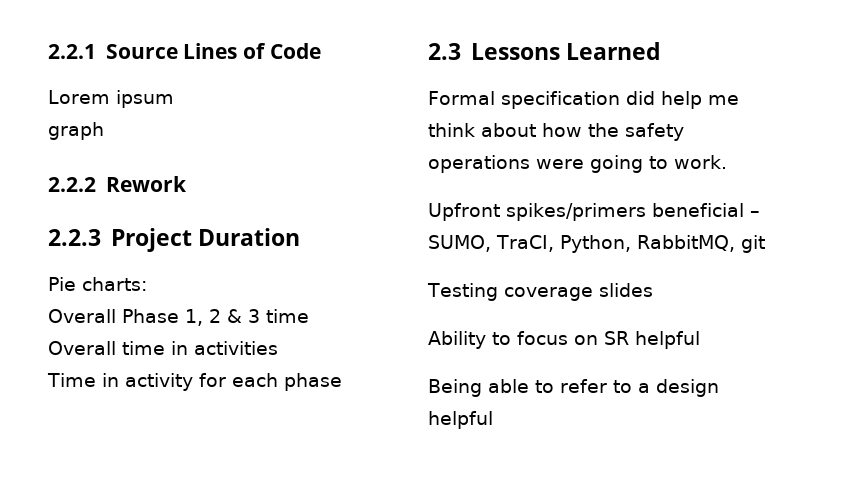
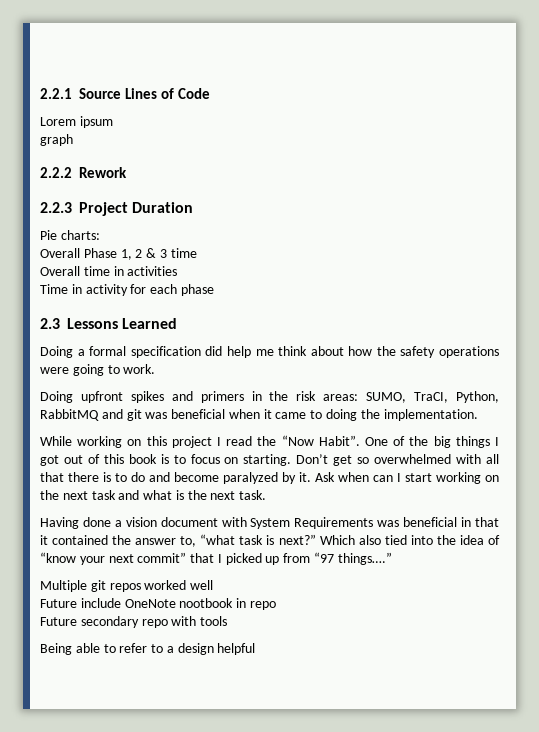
[428,91,495,105] Formal -> [40,346,127,358] Doing a formal
[428,203,760,221] Upfront spikes/primers beneficial – -> [40,391,359,403] Doing upfront spikes and primers in the risk areas:
[636,235,765,253] [427,283,653,301] [428,331,700,349] RabbitMQ, git // Testing coverage slides // Ability to focus on SR helpful -> [40,409,478,421] [40,435,499,448] [40,454,499,466] [40,472,499,484] [40,490,267,500] [40,517,499,529] [40,534,500,547] [40,552,392,565] [40,580,214,592] [40,598,276,610] [40,616,228,628] RabbitMQ and git was beneficial when it came to doing the implementation. // While working on this project I read the “Now Habit”. One of the big things I got out of this book is to focus on starting. Don’t get so overwhelmed with all that there is to do and become paralyzed by it. Ask when can I start working on the next task and what is the next task. // Having done a vision document with System Requirements was beneficial in that it contained the answer to, “what task is next?” Which also tied into the idea of “know your next commit” that I picked up from “97 things….” // Multiple git repos worked well // Future include OneNote nootbook in repo // Future secondary repo with tools

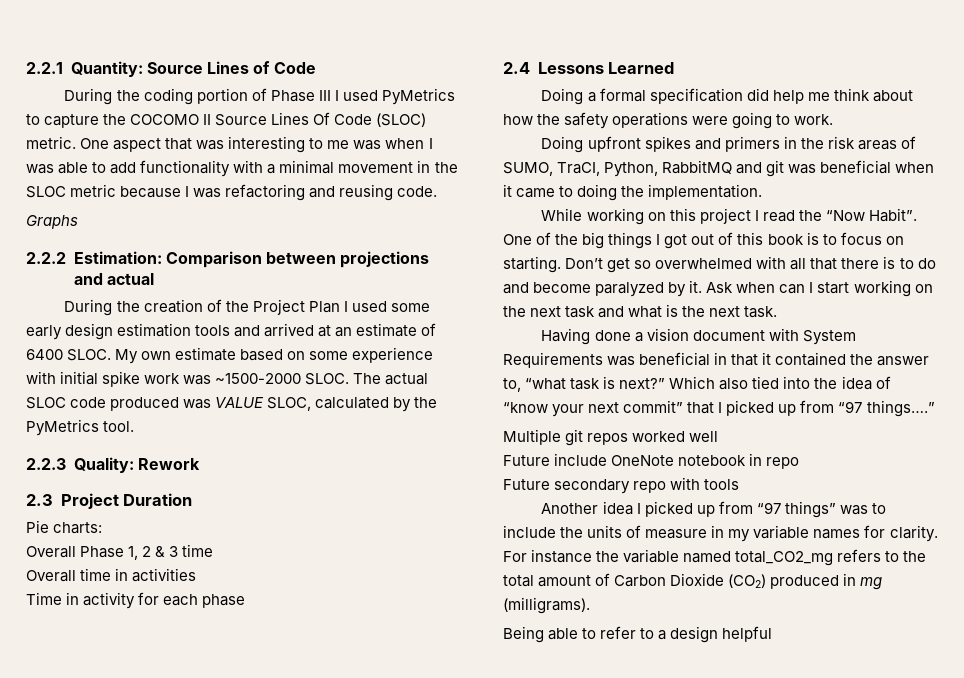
(72, 93) none -> [70,61,143,77] Quantity:
[40,116,113,128] [40,134,73,146] [40,167,72,178] Lorem ipsum // graph // 2.2.2 -> [64,88,455,105] [26,112,427,128] [26,136,433,153] [26,160,458,177] [26,184,438,201] [26,215,78,229] [26,251,430,268] [73,273,154,285] [64,299,430,316] [26,323,437,340] [26,347,434,364] [26,371,429,387] [26,397,438,412] [26,419,135,436] [26,457,134,473] During the coding portion of Phase III I used PyMetrics to capture the COCOMO II Source Lines Of Code (SLOC) metric. One aspect that was interesting to me was when I was able to add functionality with a minimal movement in the SLOC metric because I was refactoring and reusing code. // Graphs // 2.2.2 Estimation: Comparison between projections and actual // During the creation of the Project Plan I used some early design estimation tools and arrived at an estimate of 6400 SLOC. My own estimate based on some experience with initial spike work was ~1500-2000 SLOC. The actual SLOC code produced was VALUE SLOC, calculated by the PyMetrics tool. // 2.2.3 Quality:
[40,202,72,213] 2.2.3 -> [26,494,53,506] 2.3
[40,318,60,329] 2.3 -> [503,62,530,74] 2.4
[323,394,359,401] areas: -> [857,136,916,150] areas of
[179,598,234,608] nootbook -> [678,455,747,466] notebook
(228, 621) none -> [541,501,886,518] [503,525,938,542] [503,549,927,566] [503,573,883,590] [503,597,590,614] // Another idea I picked up from “97 things” was to include the units of measure in my variable names for clarity. For instance the variable named total_CO2_mg refers to the total amount of Carbon Dioxide (CO2) produced in mg (milligrams).

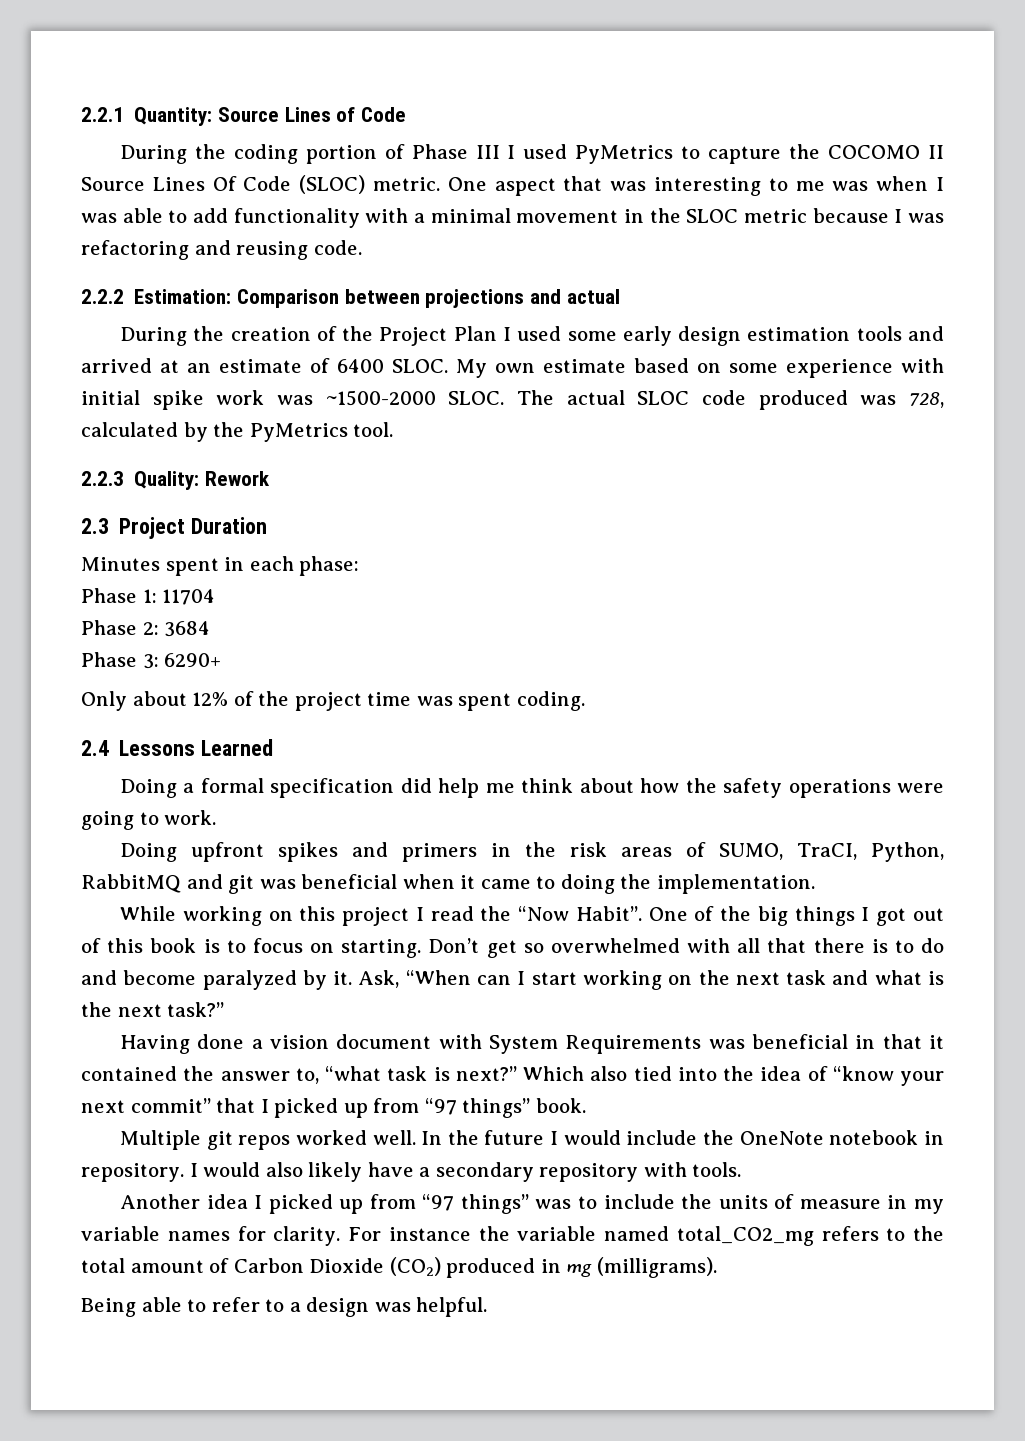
[26,215,78,229] // Graphs -> (362, 247) none
[215,397,312,411] VALUE SLOC, -> [908,392,944,408] 728,
[26,520,103,534] [26,544,214,560] [26,568,197,582] [26,592,246,609] Pie charts: // Overall Phase 1, 2 & 3 time // Overall time in activities // Time in activity for each phase -> [81,556,360,576] [81,588,216,605] [81,620,211,637] [81,652,222,669] [81,691,585,711] Minutes spent in each phase: // Phase 1: 11704 // Phase 2: 3684 // Phase 3: 6290+ // Only about 12% of the project time was spent coding.
[706,282,776,293] Ask when -> [358,970,471,988] Ask, “When
[744,306,778,318] task. -> [167,1002,225,1017] task?”
[866,400,935,417] things….” -> [462,1098,586,1118] things” book.
[689,431,719,442] [503,453,800,469] [503,477,740,494] well // Future include OneNote notebook in repo // Future secondary repo with tools -> [372,1130,944,1145] [81,1162,742,1182] well. In the future I would include the OneNote notebook in repository. I would also likely have a secondary repository with tools.
[722,626,773,642] helpful -> [374,1297,488,1317] was helpful.

